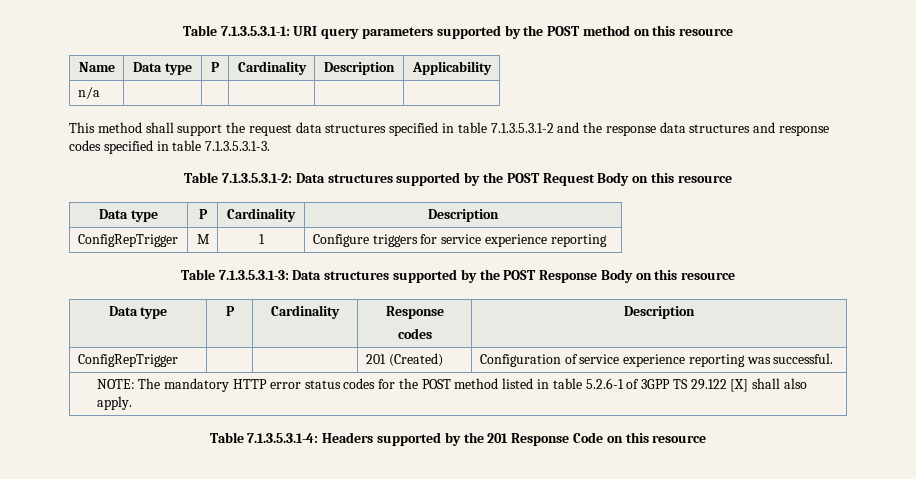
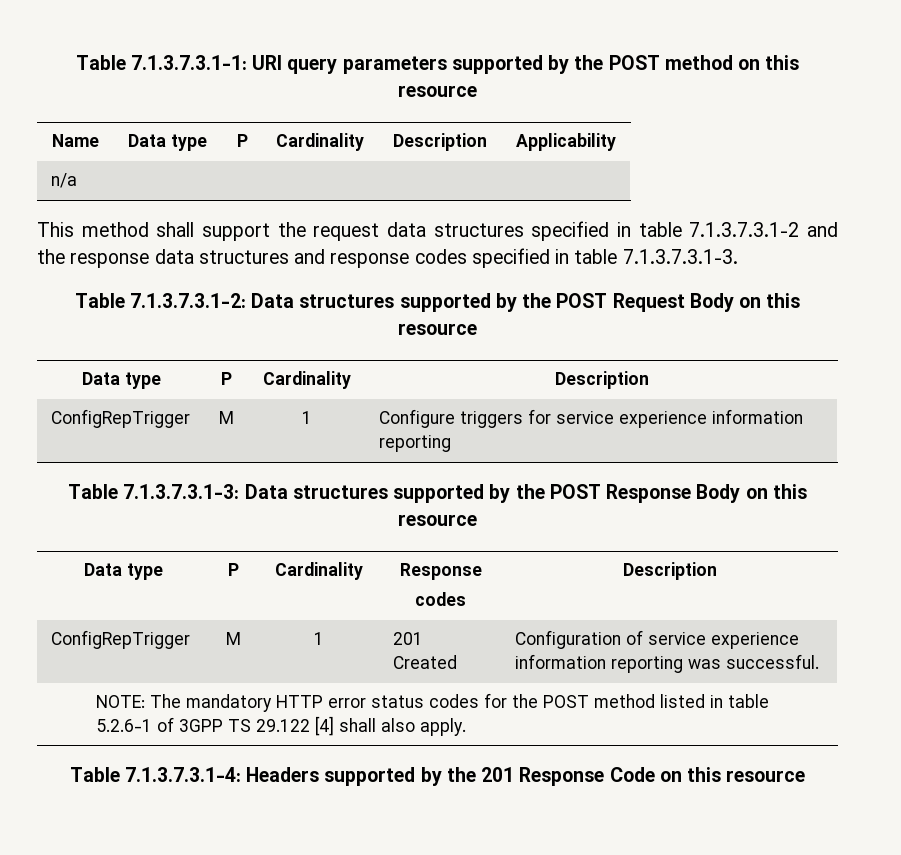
[182,25,290,36] Table 7.1.3.5.3.1-1: -> [75,55,247,70] Table 7.1.3.7.3.1-1:
[490,123,554,133] 7.1.3.5.3.1-2 -> [689,222,800,237] 7.1.3.7.3.1-2
[205,141,271,151] [184,172,293,183] 7.1.3.5.3.1-3. // Table 7.1.3.5.3.1-2: -> [622,249,738,264] [74,293,246,308] 7.1.3.7.3.1-3. // Table 7.1.3.7.3.1-2:
(547, 240) none -> [711,409,803,424] information
[218,270,289,280] 7.1.3.5.3.1-3: -> [123,484,240,499] 7.1.3.7.3.1-3:
[365,353,443,367] | | 201 (Created) -> [226,632,241,645] [313,632,324,645] [392,632,423,645] [392,655,457,669] M | 1 | 201 Created
(686, 360) none -> [514,654,606,669] information
[730,379,749,392] [X] -> [314,716,334,736] [4]
[247,433,319,443] 7.1.3.5.3.1-4: -> [124,767,241,782] 7.1.3.7.3.1-4:

